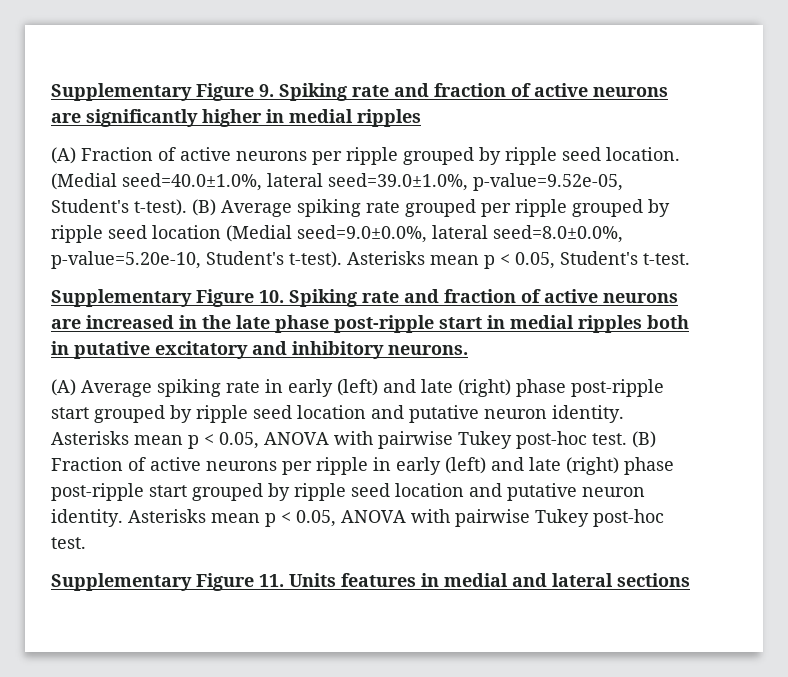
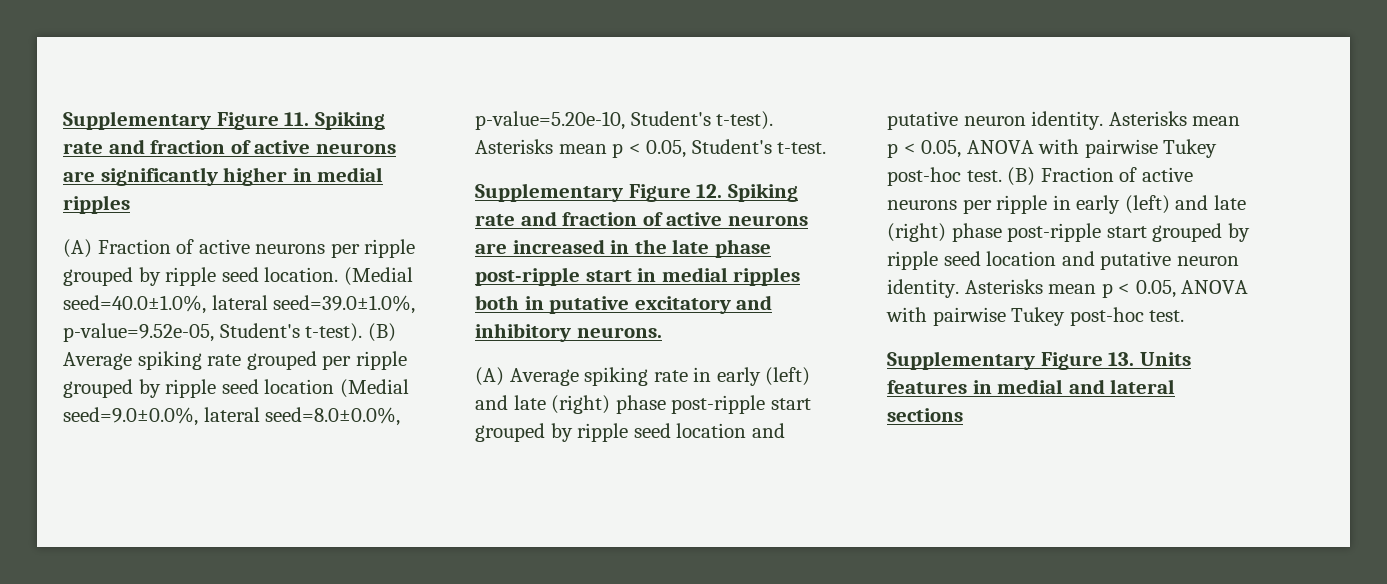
[51,83,274,101] Supplementary Figure 9. -> [63,111,310,130] Supplementary Figure 11.
[259,290,284,303] 10. -> [696,184,723,198] 12.
[259,574,284,587] 11. -> [1108,352,1135,366] 13.

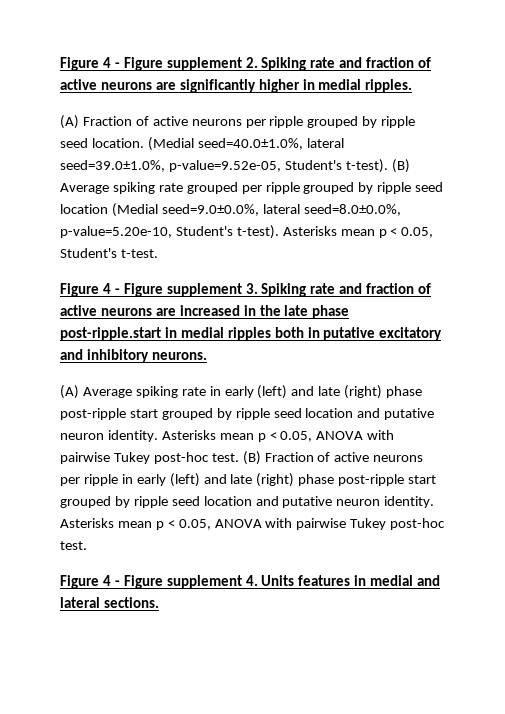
[63,111,310,130] Supplementary Figure 11. -> [60,57,258,71] Figure 4 - Figure supplement 2.
[63,195,130,214] ripples -> [365,79,413,93] ripples.
[475,183,723,202] Supplementary Figure 12. -> [60,283,258,297] Figure 4 - Figure supplement 3.
[475,267,632,286] post-ripple start -> [60,327,161,341] post-ripple.start
[887,351,1135,370] Supplementary Figure 13. -> [60,575,258,589] Figure 4 - Figure supplement 4.
[887,408,963,422] sections -> [103,597,159,608] sections.

